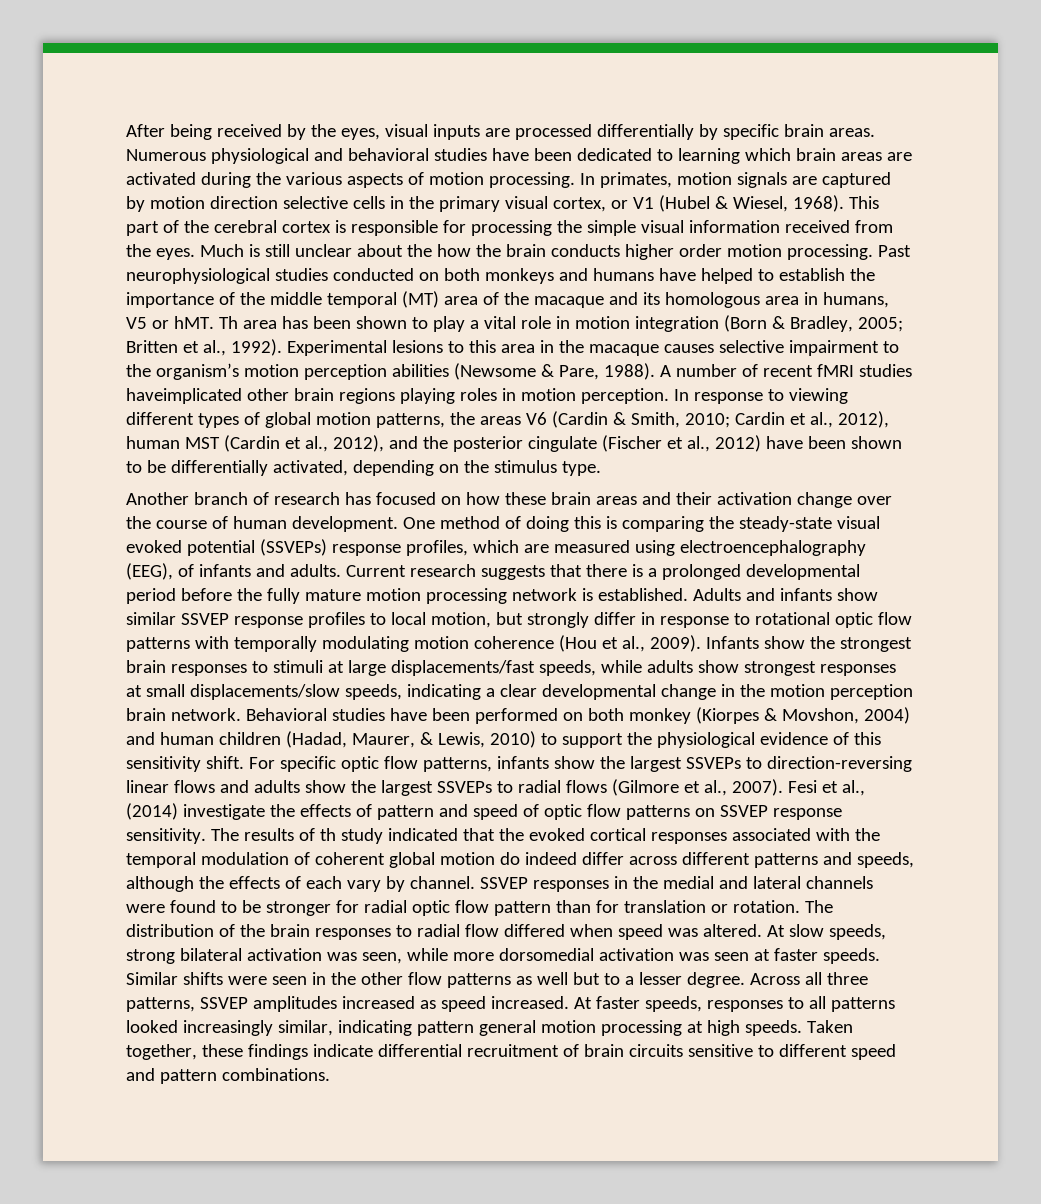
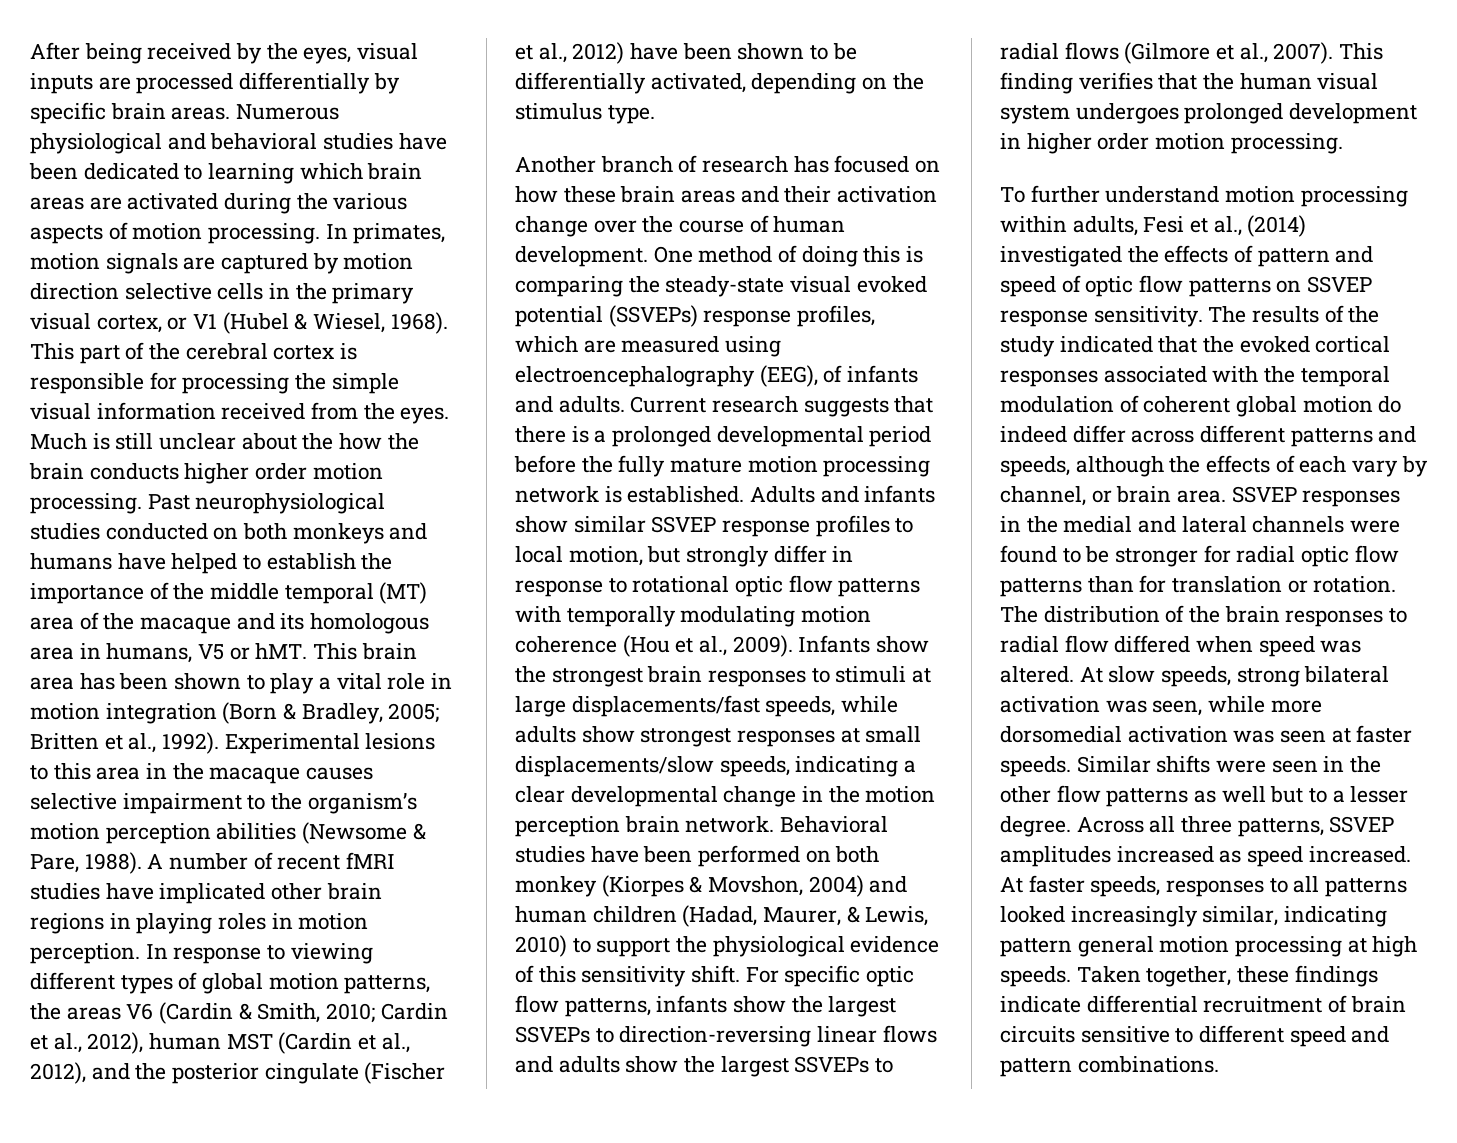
[218,316,238,329] Th -> [313,643,417,660] This brain
[126,388,242,404] haveimplicated -> [105,883,266,904] have implicated
(395, 396) none -> [109,913,131,929] in
(783, 787) none -> [1339,43,1384,60] [1000,72,1379,94] [1000,103,1418,124] [1000,133,1343,154] [1000,185,1408,207] [1000,216,1138,236] This finding verifies that the human visual system undergoes prolonged development in higher order motion processing. // To further understand motion processing within adults,
[182,804,265,820] investigate -> [1000,246,1122,267] investigated
[319,828,336,841] th -> [1348,306,1380,323] the
[409,876,475,889] channel. -> [1000,486,1227,506] channel, or brain area.
[493,901,551,916] pattern -> [1000,578,1082,597] patterns

